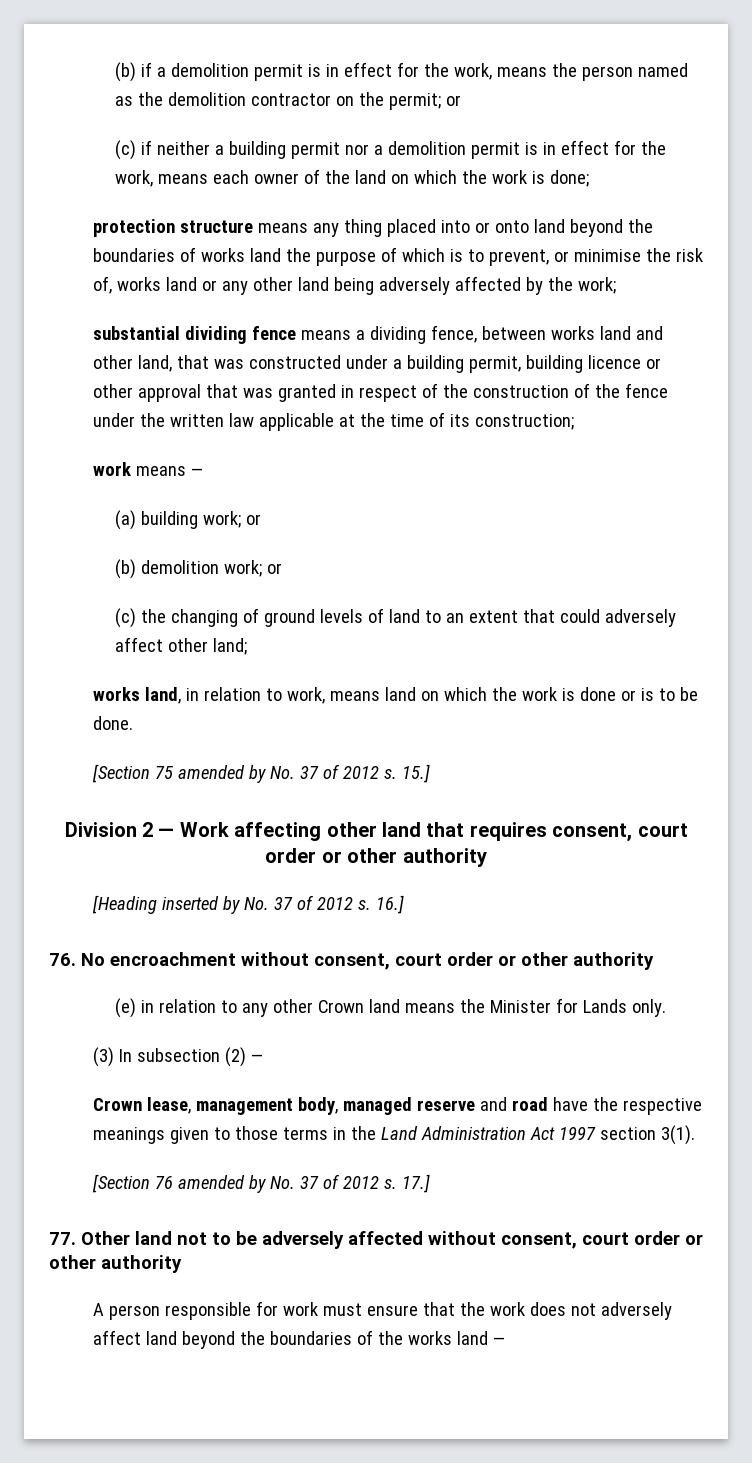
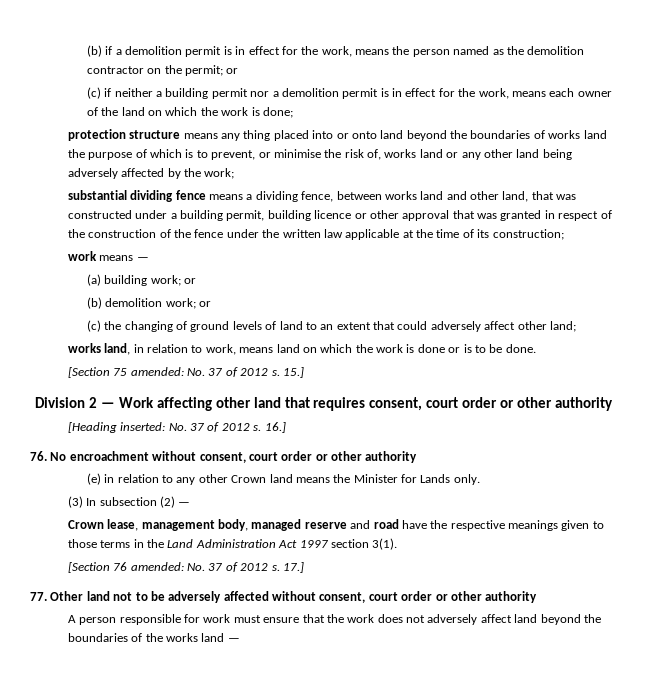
[178,765,267,783] amended by -> [130,367,184,376] amended:
[162,896,241,914] inserted by -> [120,422,166,431] inserted:
[178,1175,267,1193] amended by -> [130,562,184,571] amended:

